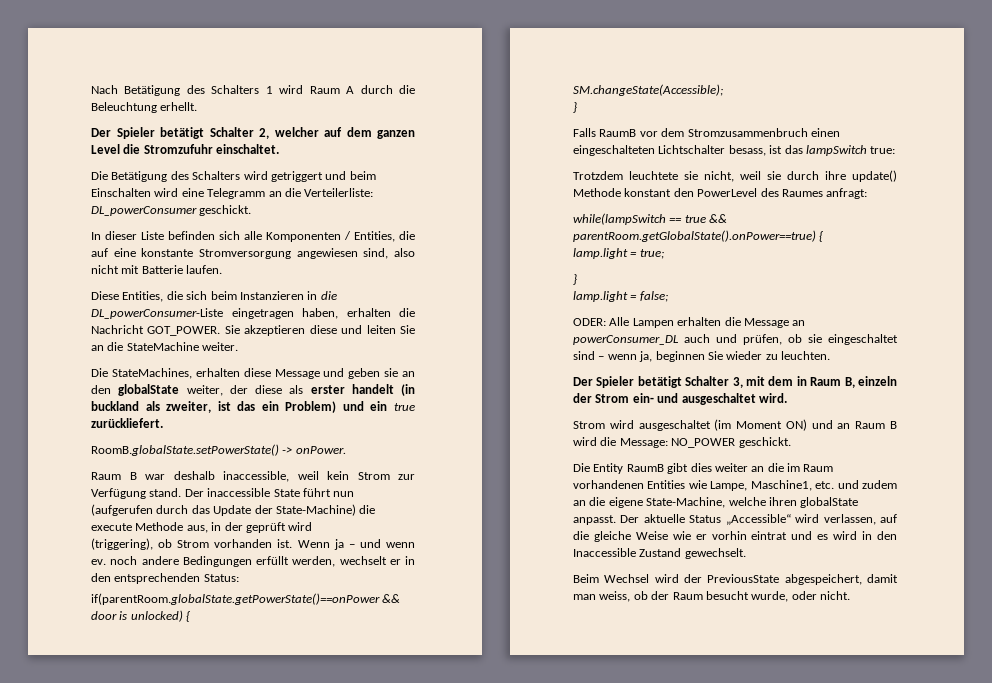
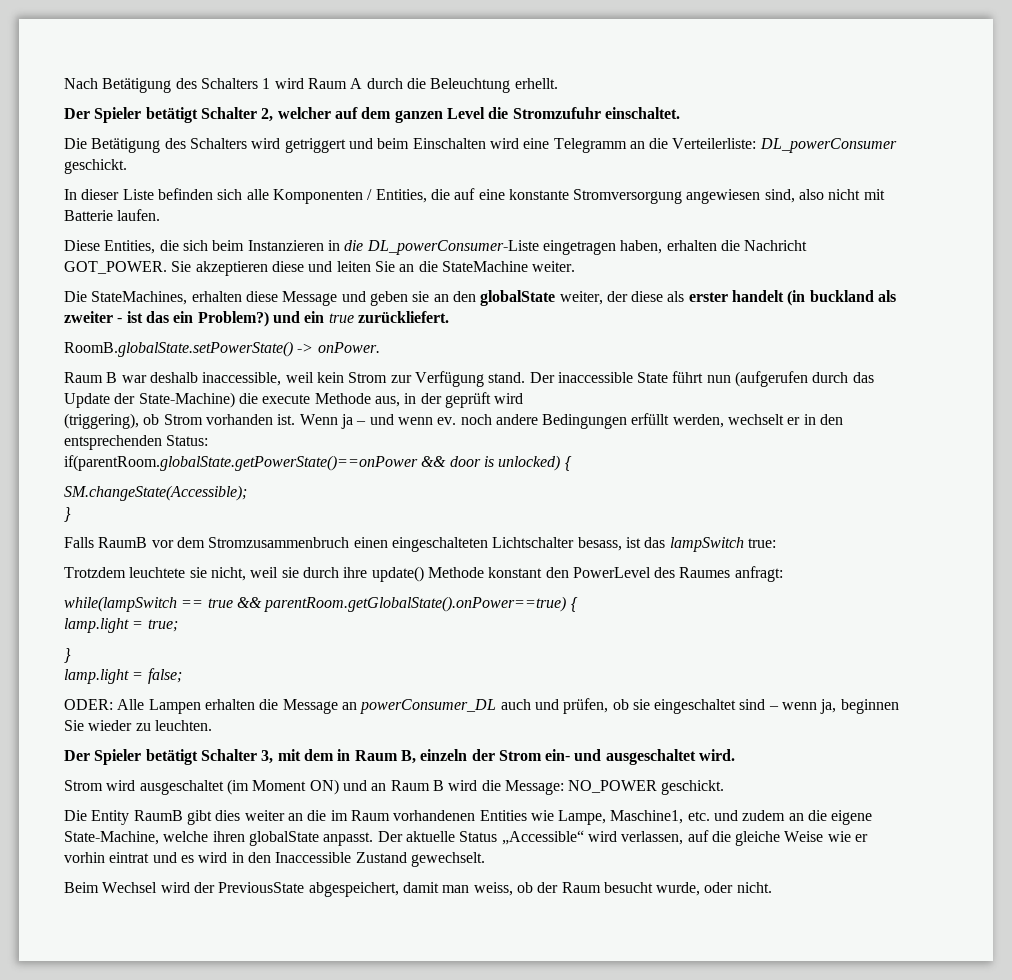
[166,401,212,413] zweiter, -> [64,311,123,323] zweiter -
[285,401,337,413] Problem) -> [197,311,269,327] Problem?)

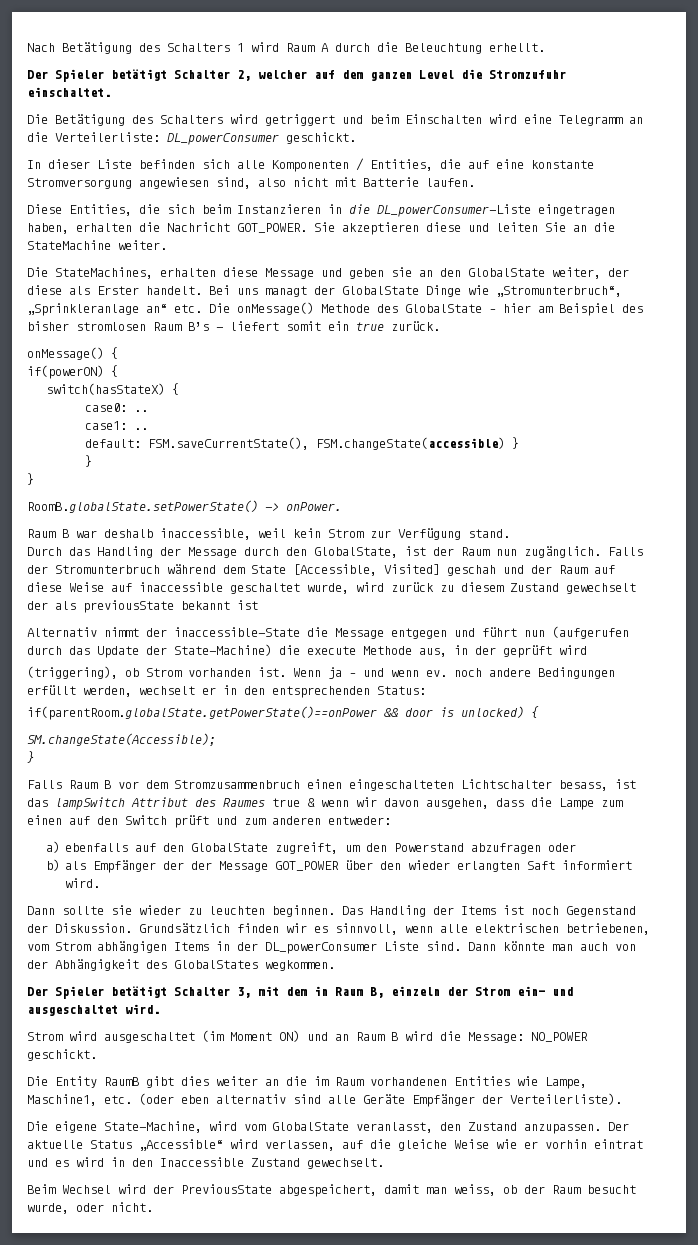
[480,290,556,306] globalState -> [468,268,545,277] GlobalState
[688,290,897,306] [64,311,449,327] erster handelt (in buckland als zweiter - ist das ein Problem?) und ein true zurückliefert. -> [97,285,622,297] [27,302,643,316] [27,321,440,331] [27,347,118,360] [27,365,118,379] [46,383,180,395] [84,403,148,412] [84,421,148,430] [84,437,519,450] [84,455,92,467] [27,473,34,485] Erster handelt. Bei uns managt der GlobalState Dinge wie „Stromunterbruch“, „Sprinkleranlage an“ etc. Die onMessage() Methode des GlobalState – hier am Beispiel des bisher stromlosen Raum B’s - liefert somit ein true zurück. // onMessage() { // if(powerON) { // switch(hasStateX) { // case0: .. // case1: .. // default: FSM.saveCurrentState(), FSM.changeState(accessible) } // } // }
[529,372,669,383] Der inaccessible State -> [27,546,643,558] [27,564,615,576] [27,582,636,594] [27,600,258,613] [27,627,475,639] // Durch das Handling der Message durch den GlobalState, ist der Raum nun zugänglich. Falls der Stromunterbruch während dem State [Accessible, Visited] geschah und der Raum auf diese Weise auf inaccessible geschaltet wurde, wird zurück zu diesem Zustand gewechselt der als previousState bekannt ist // Alternativ nimmt der inaccessible-State die Message entgegen und
[98,537,148,548] RaumB -> [69,780,111,789] Raum B
[747,538,776,548] [64,566,783,582] [64,596,578,612] [64,618,178,633] [64,648,71,663] [64,668,182,684] [64,698,899,714] [64,720,212,731] true: // Trotzdem leuchtete sie nicht, weil sie durch ihre update() Methode konstant den PowerLevel des Raumes anfragt: // while(lampSwitch == true && parentRoom.getGlobalState().onPower==true) { // lamp.light = true; // } // lamp.light = false; // ODER: Alle Lampen erhalten die Message an powerConsumer_DL auch und prüfen, ob sie eingeschaltet sind – wenn ja, beginnen Sie wieder zu leuchten. -> [131,797,623,810] [27,815,391,828] [46,841,577,854] [46,859,633,873] [65,878,101,888] [27,905,636,917] [27,923,650,935] [27,941,636,954] [27,959,335,971] Attribut des Raumes true & wenn wir davon ausgehen, dass die Lampe zum einen auf den Switch prüft und zum anderen entweder: // a) ebenfalls auf den GlobalState zugreift, um den Powerstand abzufragen oder // b) als Empfänger der der Message GOT_POWER über den wieder erlangten Saft informiert wird. // Dann sollte sie wieder zu leuchten beginnen. Das Handling der Items ist noch Gegenstand der Diskussion. Grundsätzlich finden wir es sinnvoll, wenn alle elektrischen betriebenen, vom Strom abhängigen Items in der DL_powerConsumer Liste sind. Dann könnte man auch von der Abhängigkeit des GlobalStates wegkommen.
[714,810,873,825] [64,831,374,846] und zudem an die eigene State-Machine, welche ihren globalState anpasst. -> [139,1093,622,1107] [27,1121,601,1134] (oder eben alternativ sind alle Geräte Empfänger der Verteilerliste). // Die eigene State-Machine, wird vom GlobalState veranlasst, den Zustand anzupassen.

